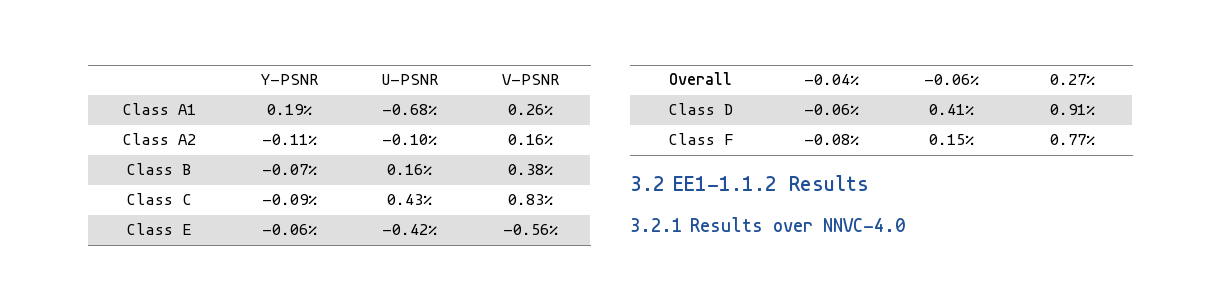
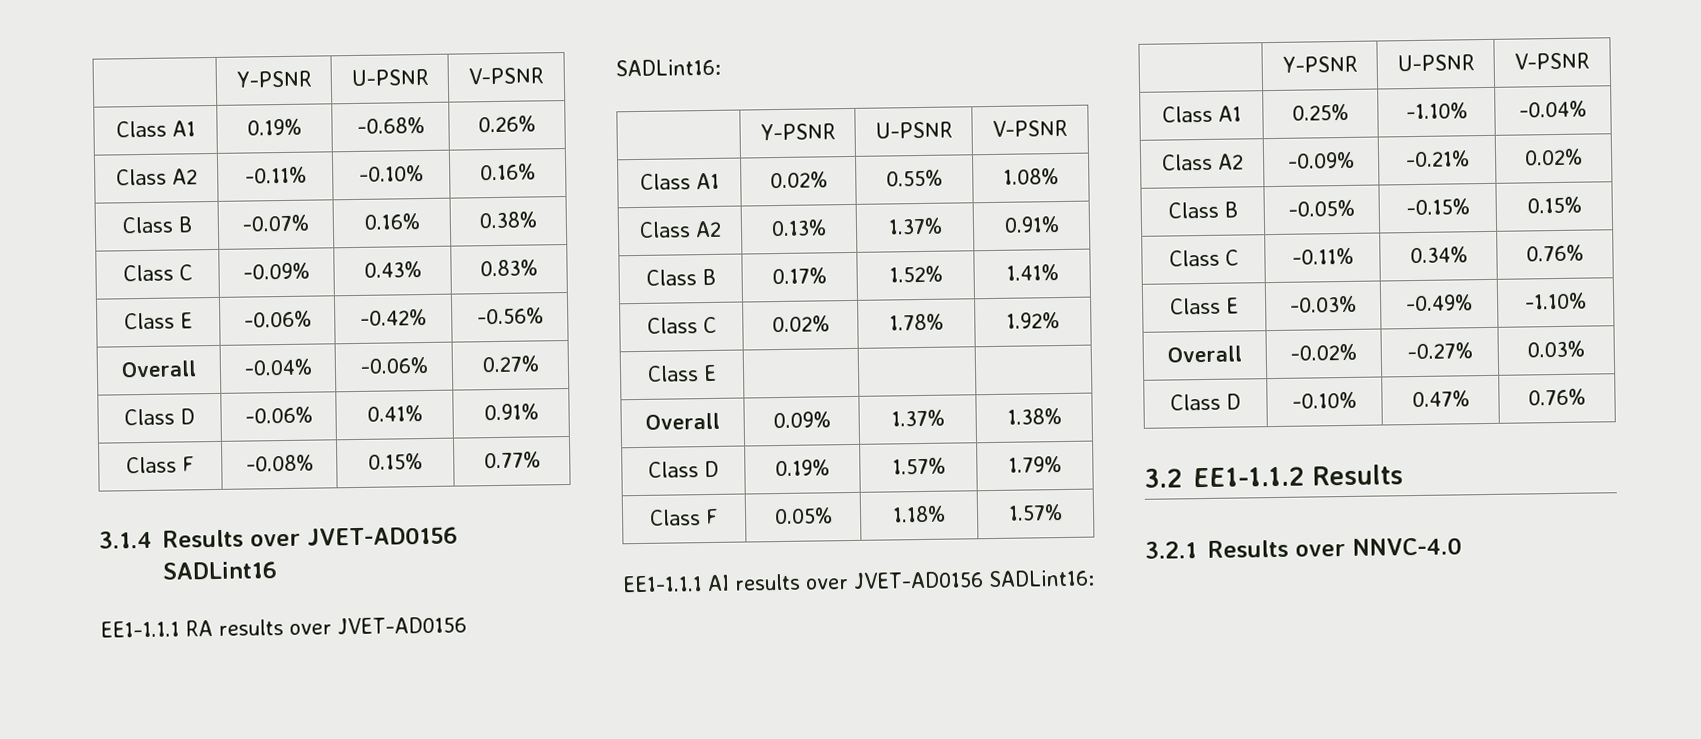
(1095, 139) none -> [99,526,458,549] [162,561,277,580] [100,616,467,638] [615,58,721,77] [759,123,836,141] [874,121,953,139] [992,119,1068,137] [639,172,720,190] [769,171,828,189] [886,169,943,187] [1003,168,1059,185] [638,220,722,238] [771,219,827,237] [887,217,943,235] [1003,216,1060,233] [645,268,716,286] [772,267,827,285] [888,265,943,283] [1005,264,1059,281] [646,316,717,334] [771,315,830,333] [889,313,944,331] [1006,312,1060,329] [647,364,717,382] [645,412,720,430] [772,411,831,429] [890,409,945,427] [1006,408,1062,425] [648,460,719,478] [775,459,830,477] [891,457,946,475] [1008,456,1062,473] [649,508,719,526] [773,507,833,525] [892,505,946,523] [1008,504,1063,521] [622,569,1095,593] [1281,55,1358,73] [1396,54,1475,72] [1514,52,1590,70] [1161,105,1242,123] [1292,103,1349,121] [1405,102,1468,120] [1519,100,1587,118] [1160,153,1244,171] [1287,151,1355,169] [1404,150,1470,168] [1524,148,1583,166] [1167,201,1238,219] [1288,199,1355,217] [1405,198,1470,216] [1526,196,1582,214] [1168,249,1239,267] [1291,247,1354,265] [1409,246,1468,264] [1526,244,1584,262] [1170,297,1239,315] [1290,295,1357,313] [1406,294,1473,312] [1524,292,1587,310] [1167,345,1242,363] [1290,343,1357,361] [1406,342,1473,360] [1527,340,1585,358] [1170,393,1241,411] [1292,391,1357,409] [1411,390,1470,408] [1528,388,1586,406] // 3.1.4 Results over JVET-AD0156 SADLint16 // EE1-1.1.1 RA results over JVET-AD0156 SADLint16: // | Y-PSNR | U-PSNR | V-PSNR // Class A1 | 0.02% | 0.55% | 1.08% // Class A2 | 0.13% | 1.37% | 0.91% // Class B | 0.17% | 1.52% | 1.41% // Class C | 0.02% | 1.78% | 1.92% // Class E | | | // Overall | 0.09% | 1.37% | 1.38% // Class D | 0.19% | 1.57% | 1.79% // Class F | 0.05% | 1.18% | 1.57% // EE1-1.1.1 AI results over JVET-AD0156 SADLint16: // | Y-PSNR | U-PSNR | V-PSNR // Class A1 | 0.25% | -1.10% | -0.04% // Class A2 | -0.09% | -0.21% | 0.02% // Class B | -0.05% | -0.15% | 0.15% // Class C | -0.11% | 0.34% | 0.76% // Class E | -0.03% | -0.49% | -1.10% // Overall | -0.02% | -0.27% | 0.03% // Class D | -0.10% | 0.47% | 0.76%

